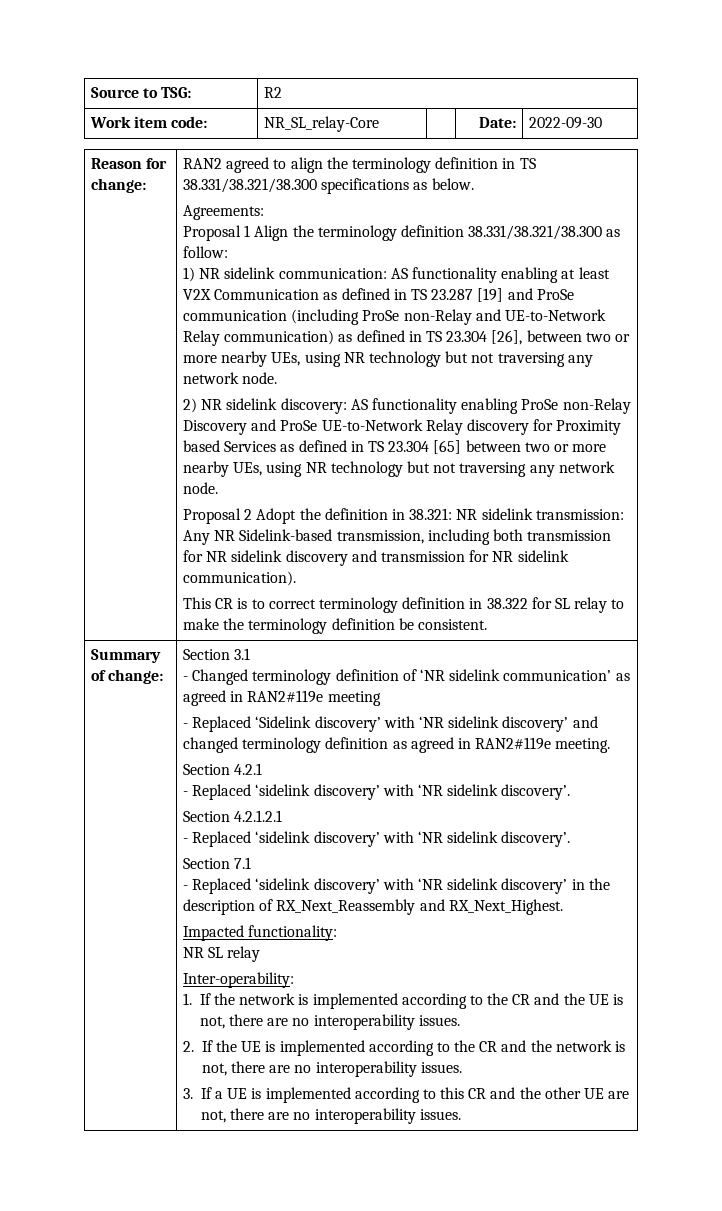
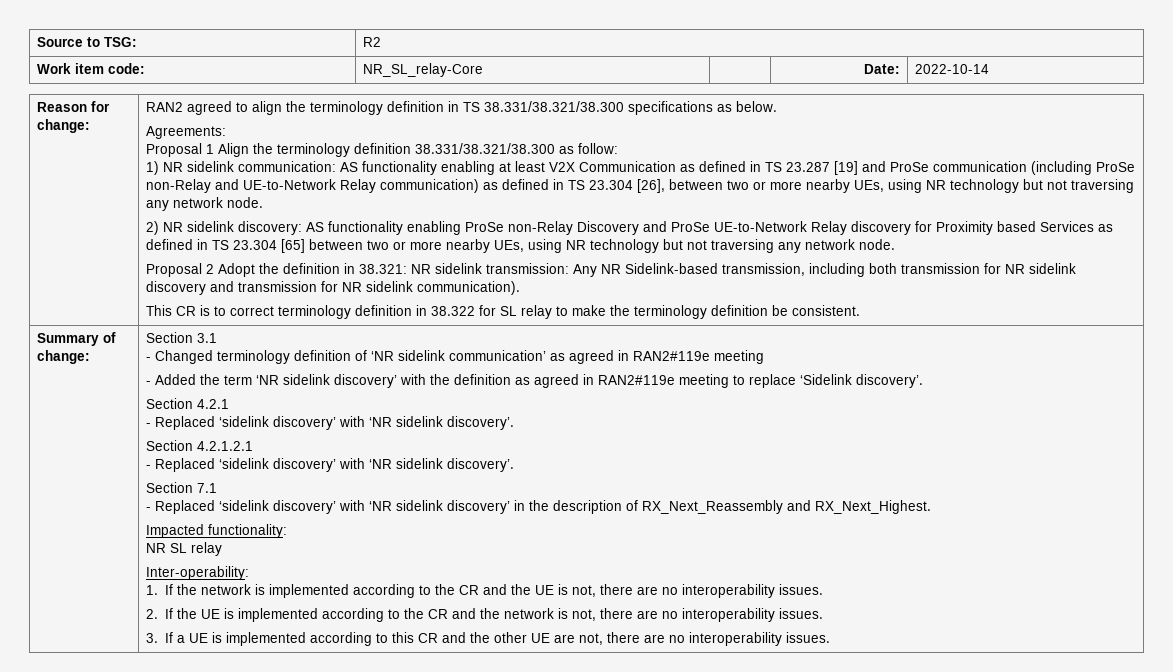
[529,117,603,129] 2022-09-30 -> [915,64,990,74] 2022-10-14
[192,716,598,732] [183,737,322,753] Replaced ‘Sidelink discovery’ with ‘NR sidelink discovery’ and changed terminology -> [155,374,451,388] Added the term ‘NR sidelink discovery’ with the
[555,738,611,753] meeting. -> [679,374,924,388] meeting to replace ‘Sidelink discovery’.

